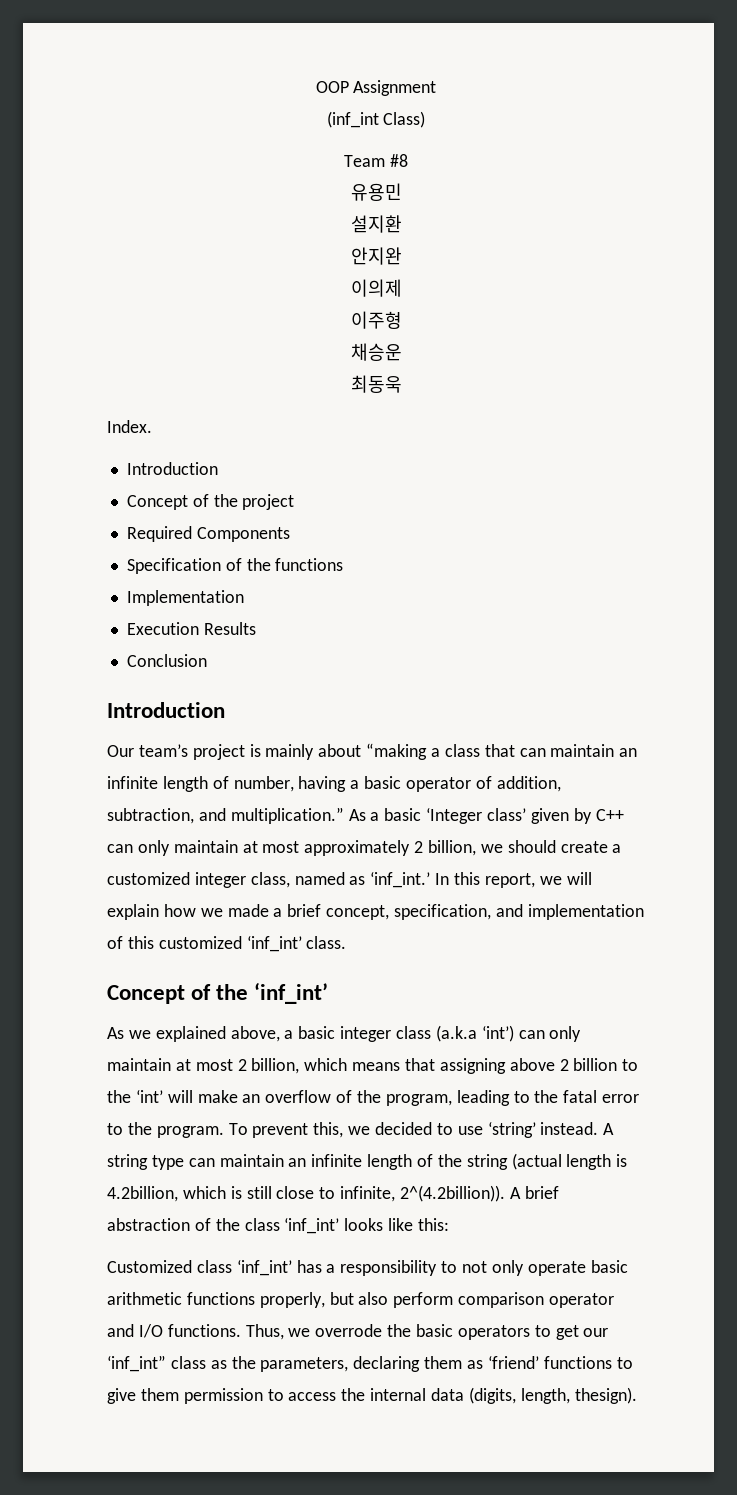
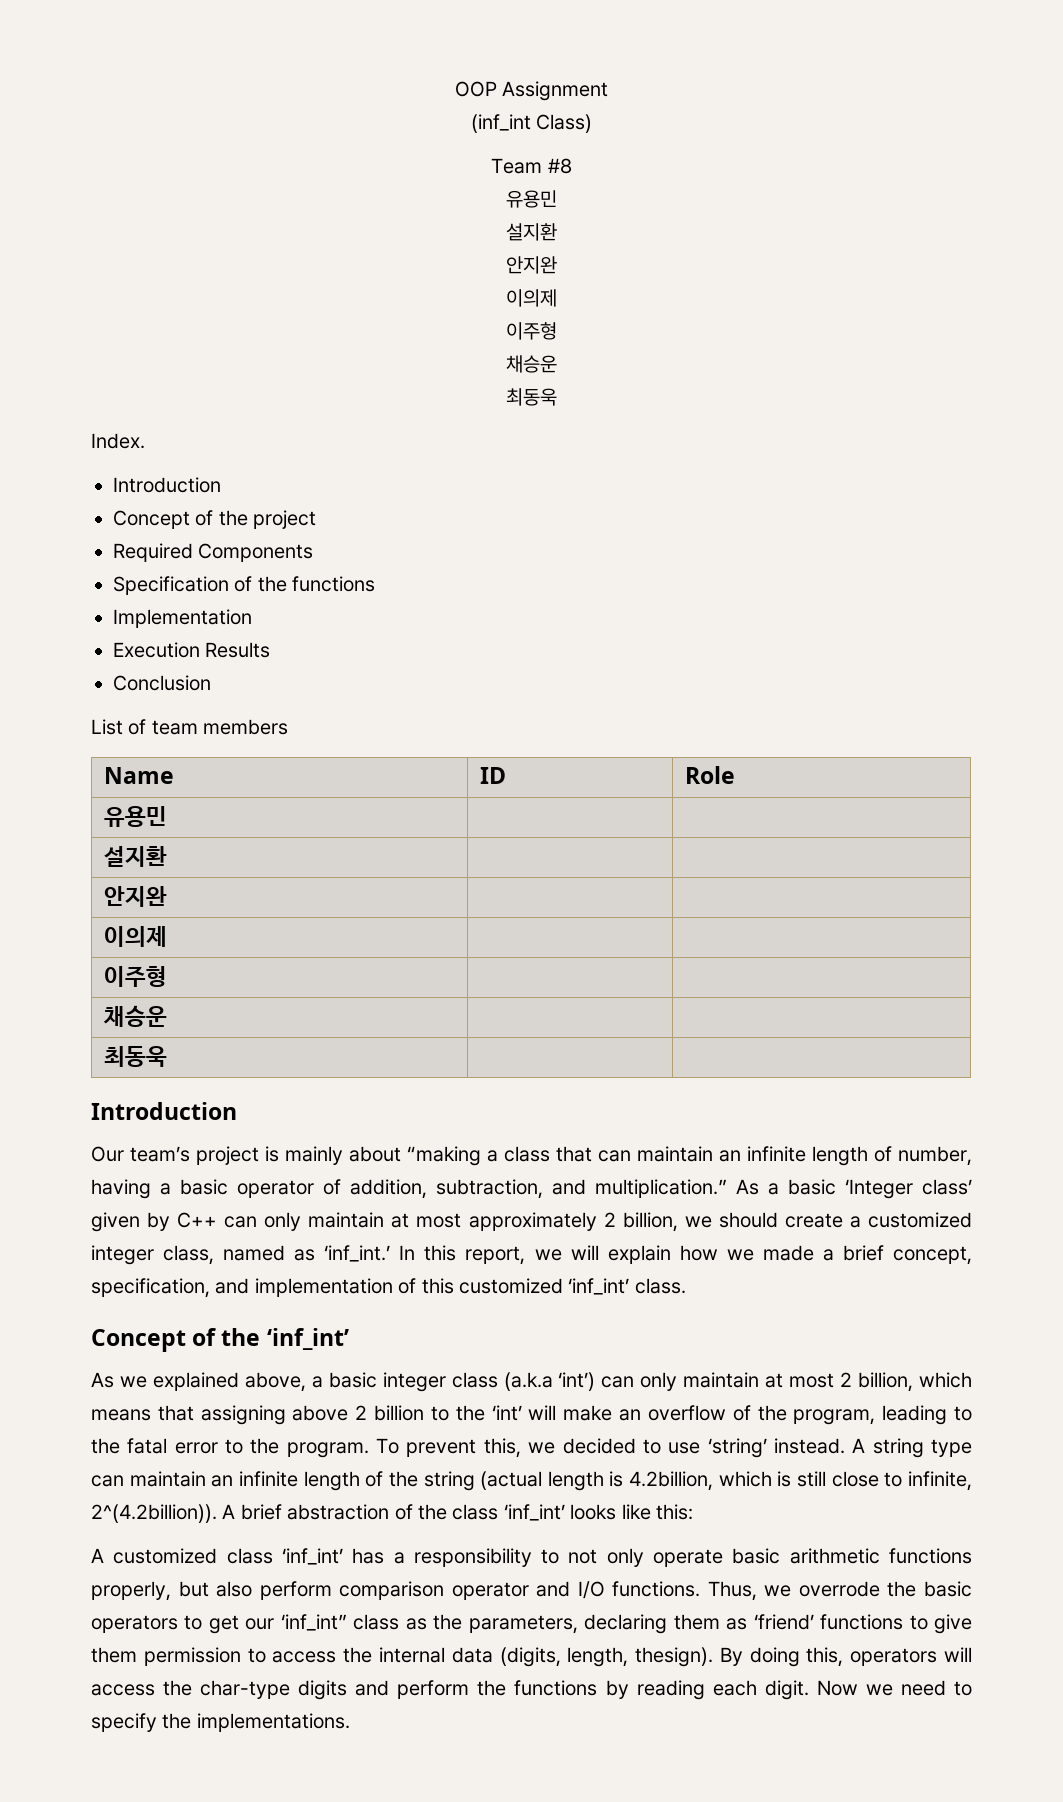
(207, 660) none -> [91,719,289,735] [103,767,174,784] [479,767,506,784] [684,766,735,784] [103,806,167,827] [103,846,167,867] [103,886,167,907] [103,926,167,947] [103,966,167,987] [102,1005,167,1027] [103,1046,167,1067] // List of team members // Name | ID | Role // 유용민 | | // 설지환 | | // 안지완 | | // 이의제 | | // 이주형 | | // 채승운 | | // 최동욱 | |
[107,1260,192,1273] Customized -> [91,1548,218,1564] A customized
(637, 1395) none -> [719,1647,973,1667] [91,1680,973,1700] [91,1713,350,1732] By doing this, operators will access the char-type digits and perform the functions by reading each digit. Now we need to specify the implementations.

